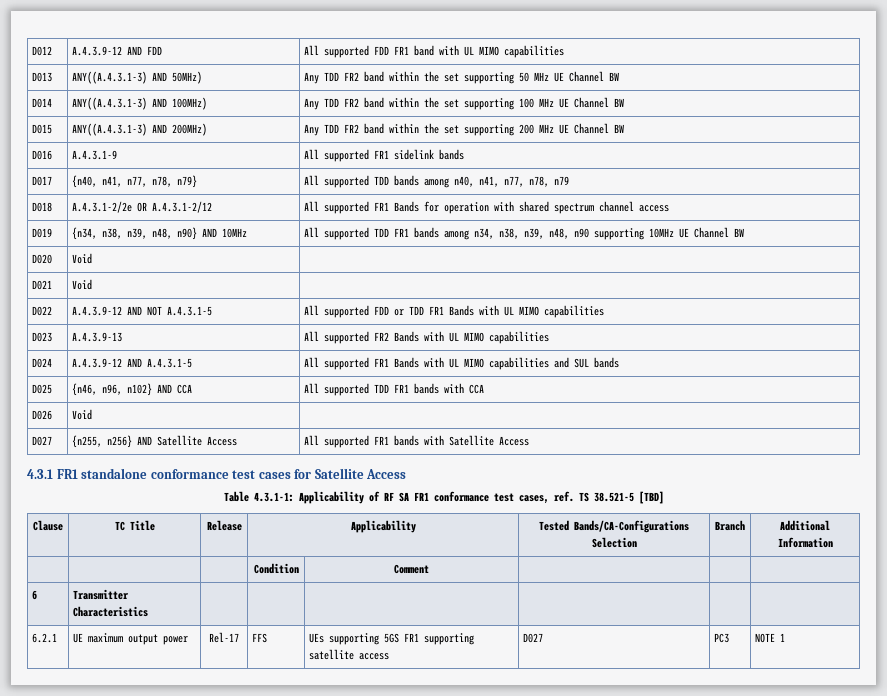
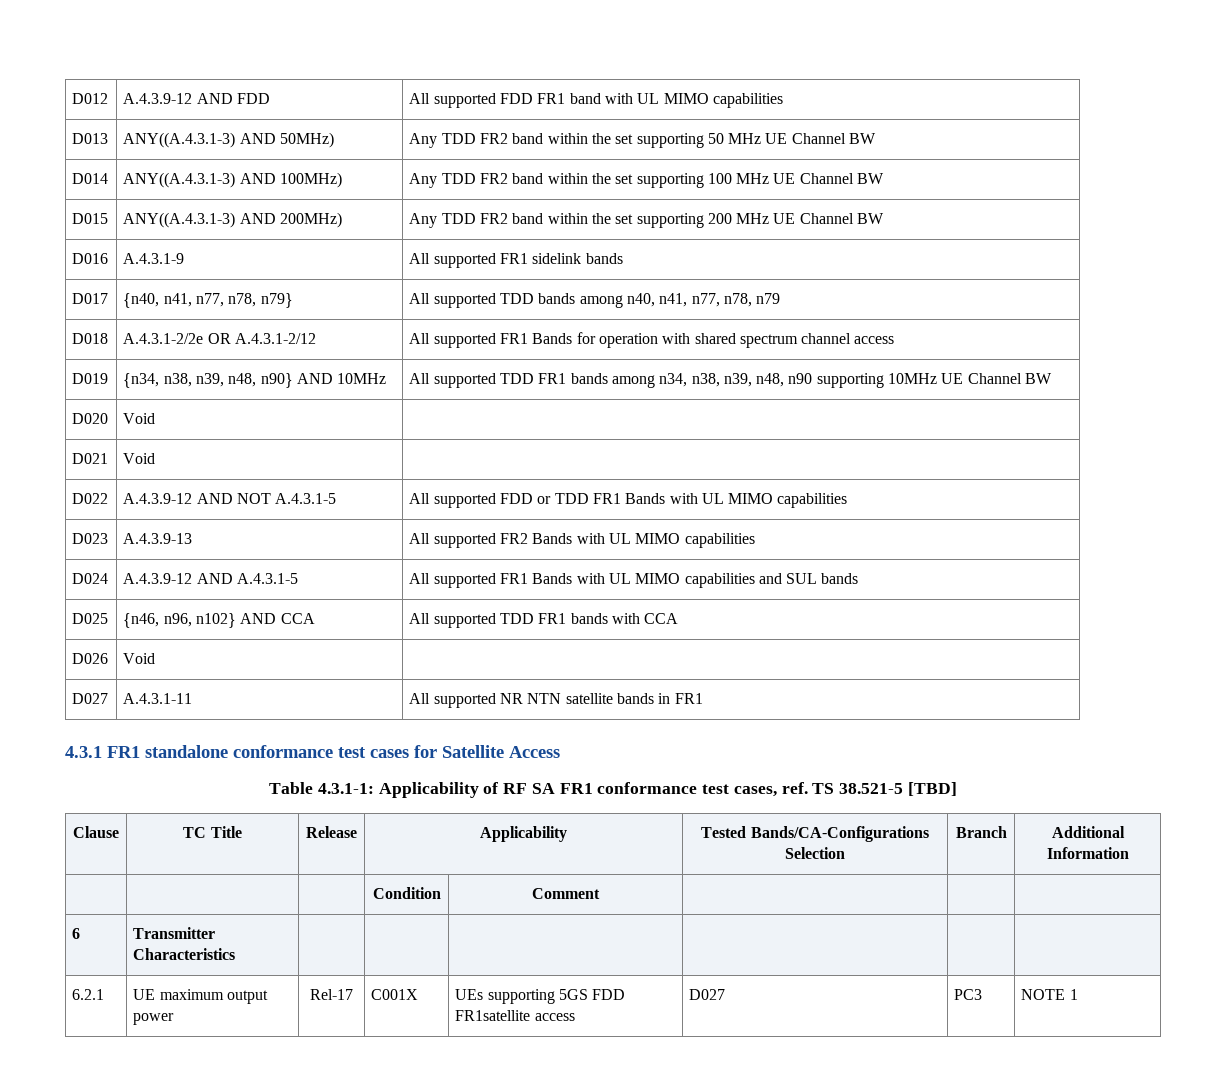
[72,435,238,448] [304,435,530,448] {n255, n256} AND Satellite Access | All supported FR1 bands with Satellite Access -> [123,693,193,704] [409,693,703,708] A.4.3.1-11 | All supported NR NTN satellite bands in FR1
[252,633,268,643] FFS -> [371,989,419,1000] C001X
[404,633,475,645] [309,649,355,660] FR1 supporting satellite -> [592,989,626,1000] [455,1010,531,1021] FDD FR1satellite

